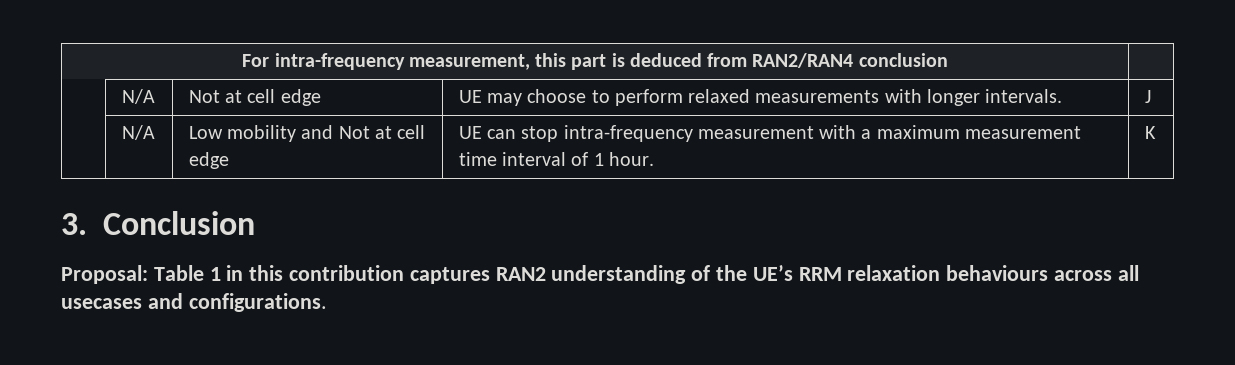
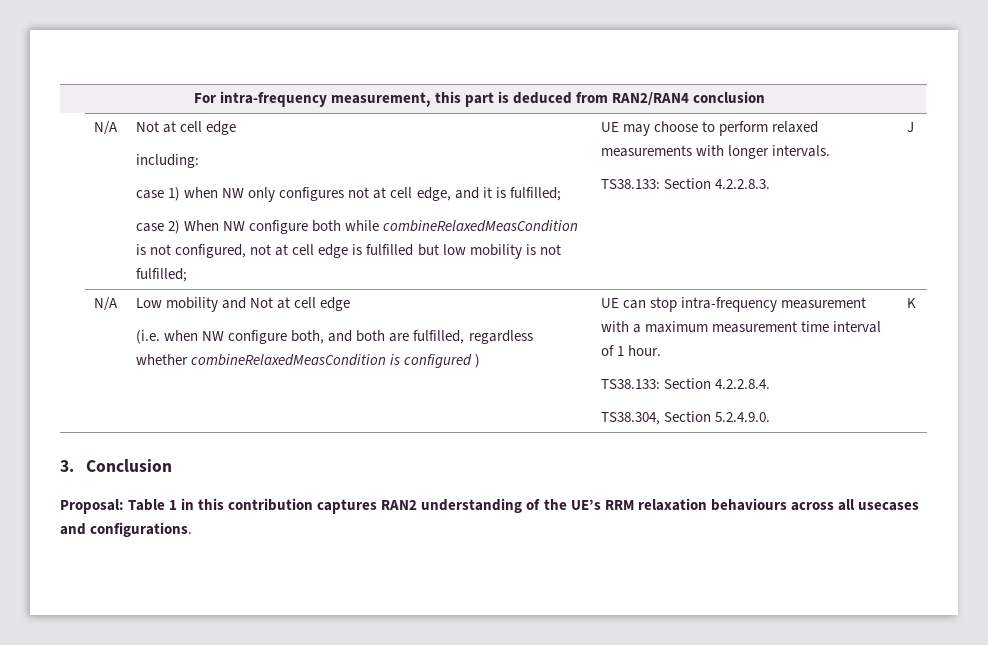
(321, 97) none -> [136,154,200,168] [136,187,561,202] [136,220,579,234] [136,244,561,259] [136,268,188,282] // including: // case 1) when NW only configures not at cell edge, and it is fulfilled; // case 2) When NW configure both while combineRelaxedMeasCondition is not configured, not at cell edge is fulfilled but low mobility is not fulfilled;
(1063, 96) none -> [601,178,771,189] // TS38.133: Section 4.2.2.8.3.
(229, 160) none -> [136,330,533,344] [136,354,481,368] // (i.e. when NW configure both, and both are fulfilled, regardless whether combineRelaxedMeasCondition is configured )
(654, 159) none -> [601,378,771,389] [601,411,771,425] // TS38.133: Section 4.2.2.8.4. // TS38.304, Section 5.2.4.9.0.

